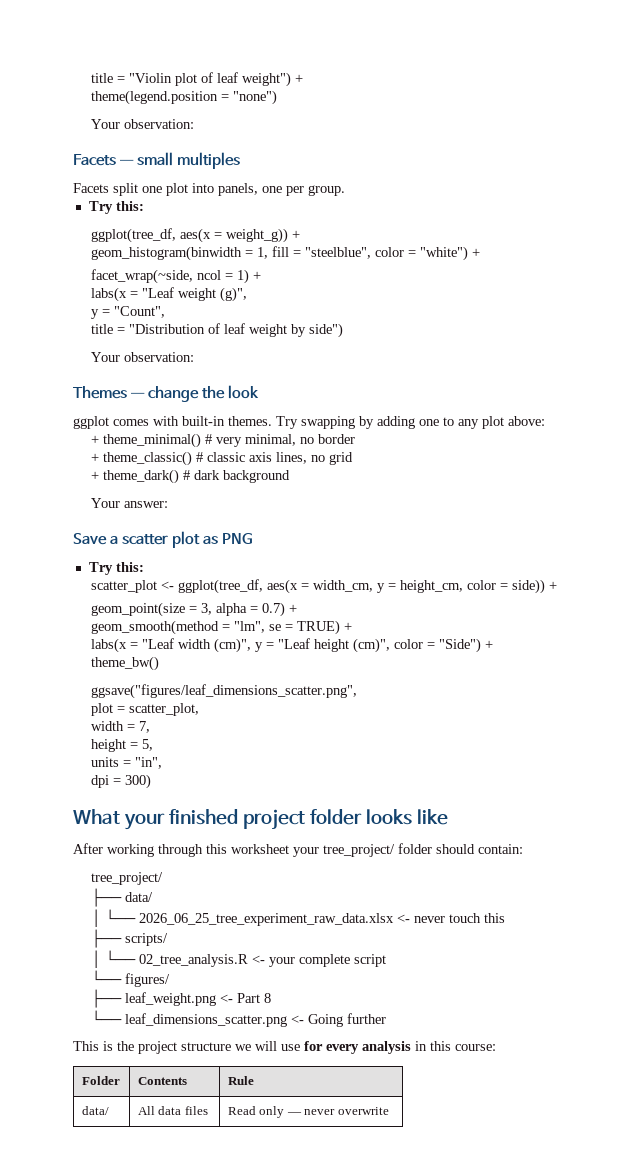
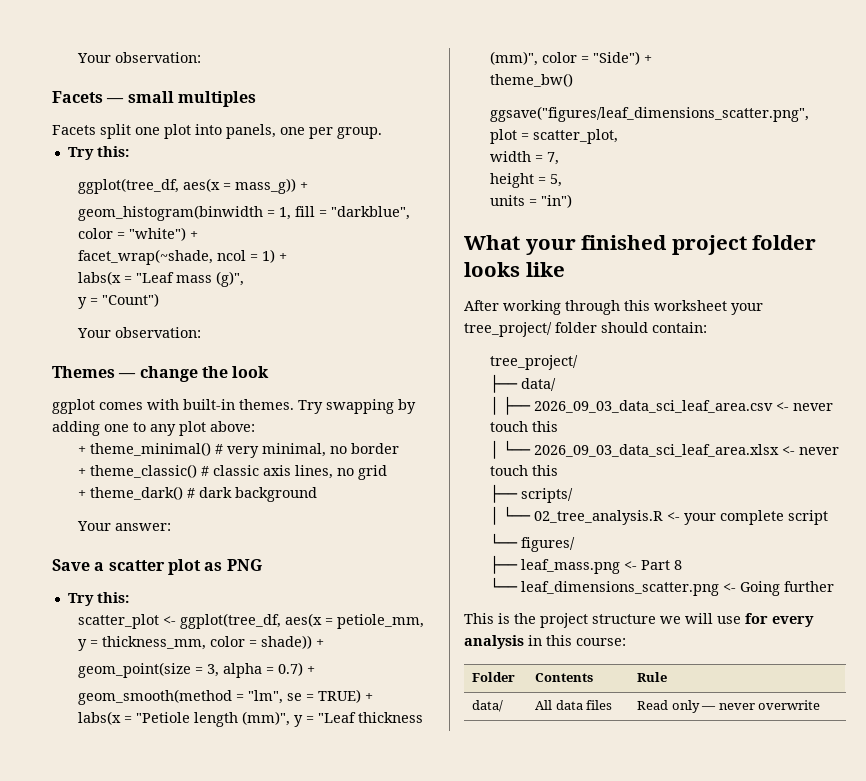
[90,72,303,87] [90,90,277,105] title = "Violin plot of leaf weight") + // theme(legend.position = "none") // -> (76, 58) none
[225,228,288,243] weight_g)) -> [234,178,296,194] mass_g))
[304,247,371,259] "steelblue", -> [330,206,410,220] "darkblue",
[90,269,193,284] facet_wrap(~side, -> [77,249,213,265] facet_wrap(~shade,
[177,288,216,301] weight -> [175,275,212,283] mass
[113,306,165,318] [90,323,343,338] "Count", // title = "Distribution of leaf weight by side") -> [101,293,159,307] "Count")
[312,579,545,594] width_cm, y = height_cm, color = side)) -> [336,614,424,629] [77,635,312,651] petiole_mm, y = thickness_mm, color = shade))
[141,638,251,653] "Leaf width (cm)", -> [135,711,290,727] "Petiole length (mm)",
[313,638,390,653] height (cm)", -> [357,712,423,723] [489,51,538,66] thickness (mm)",
[134,757,162,769] [90,774,151,789] "in", // dpi = 300) -> [540,194,572,208] "in")
[90,909,394,927] // │ └── 2026_06_25_tree_experiment_raw_data.xlsx -> [489,396,833,415] [489,421,558,432] [489,440,779,459] // │ ├── 2026_09_03_data_sci_leaf_area.csv <- never touch this // │ └── 2026_09_03_data_sci_leaf_area.xlsx
[124,992,216,1006] leaf_weight.png -> [520,559,620,574] leaf_mass.png

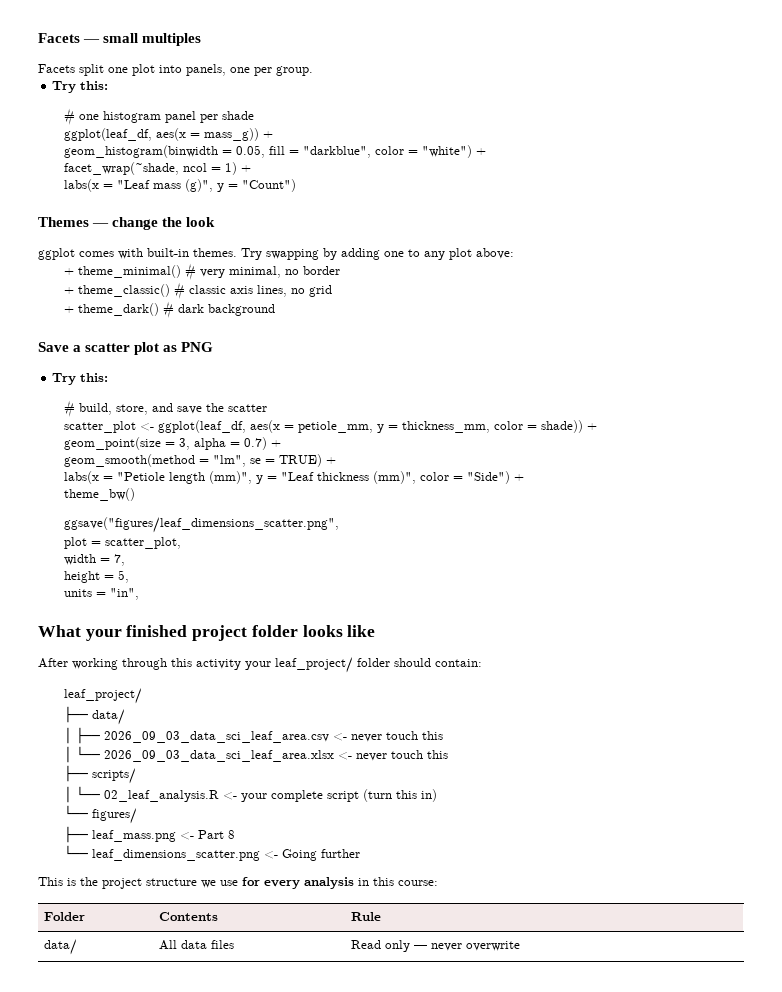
[76,52,201,63] Your observation: // -> (38, 38) none
[77,178,179,194] ggplot(tree_df, -> [63,108,254,125] [63,128,152,141] # one histogram panel per shade // ggplot(leaf_df,
[278,207,291,220] 1, -> [235,145,265,158] 0.05,
(244, 279) // -> (213, 185) none
[76,327,201,338] // Your observation: -> (296, 185) none
[76,521,171,531] // Your answer: -> (275, 310) none
(129, 597) none -> [63,400,267,417] // # build, store, and save the scatter
[179,613,281,629] ggplot(tree_df, -> [157,420,246,433] ggplot(leaf_df,
[540,194,572,208] "in") -> [109,588,139,600] "in",
[654,300,763,315] [464,322,552,337] worksheet your tree_project/ -> [196,657,353,673] activity your leaf_project/
[489,355,578,370] tree_project/ -> [63,688,142,704] leaf_project/
[533,510,663,525] 02_tree_analysis.R -> [103,790,219,802] 02_leaf_analysis.R
(828, 517) none -> [362,789,437,802] (turn this in)
[685,613,713,624] will -> (216, 884) none

